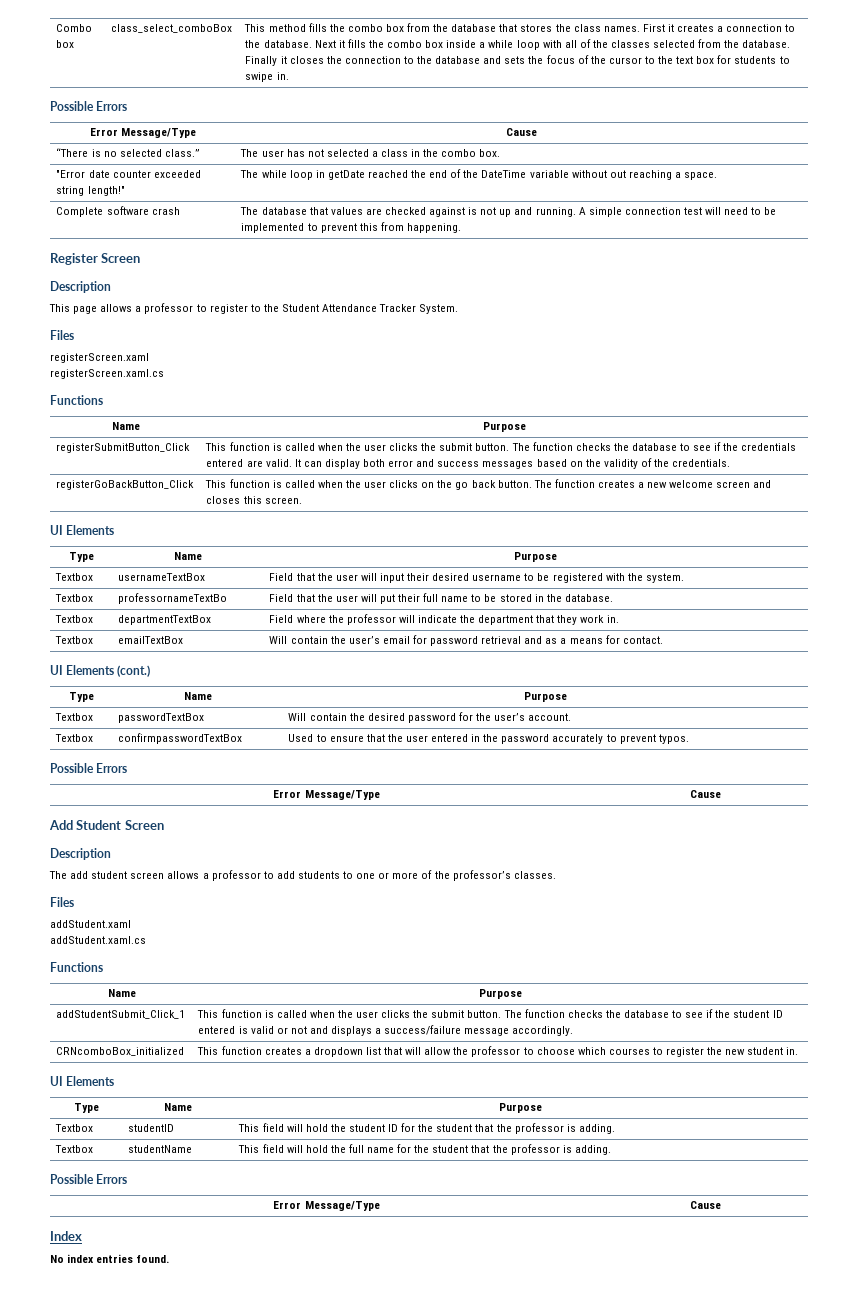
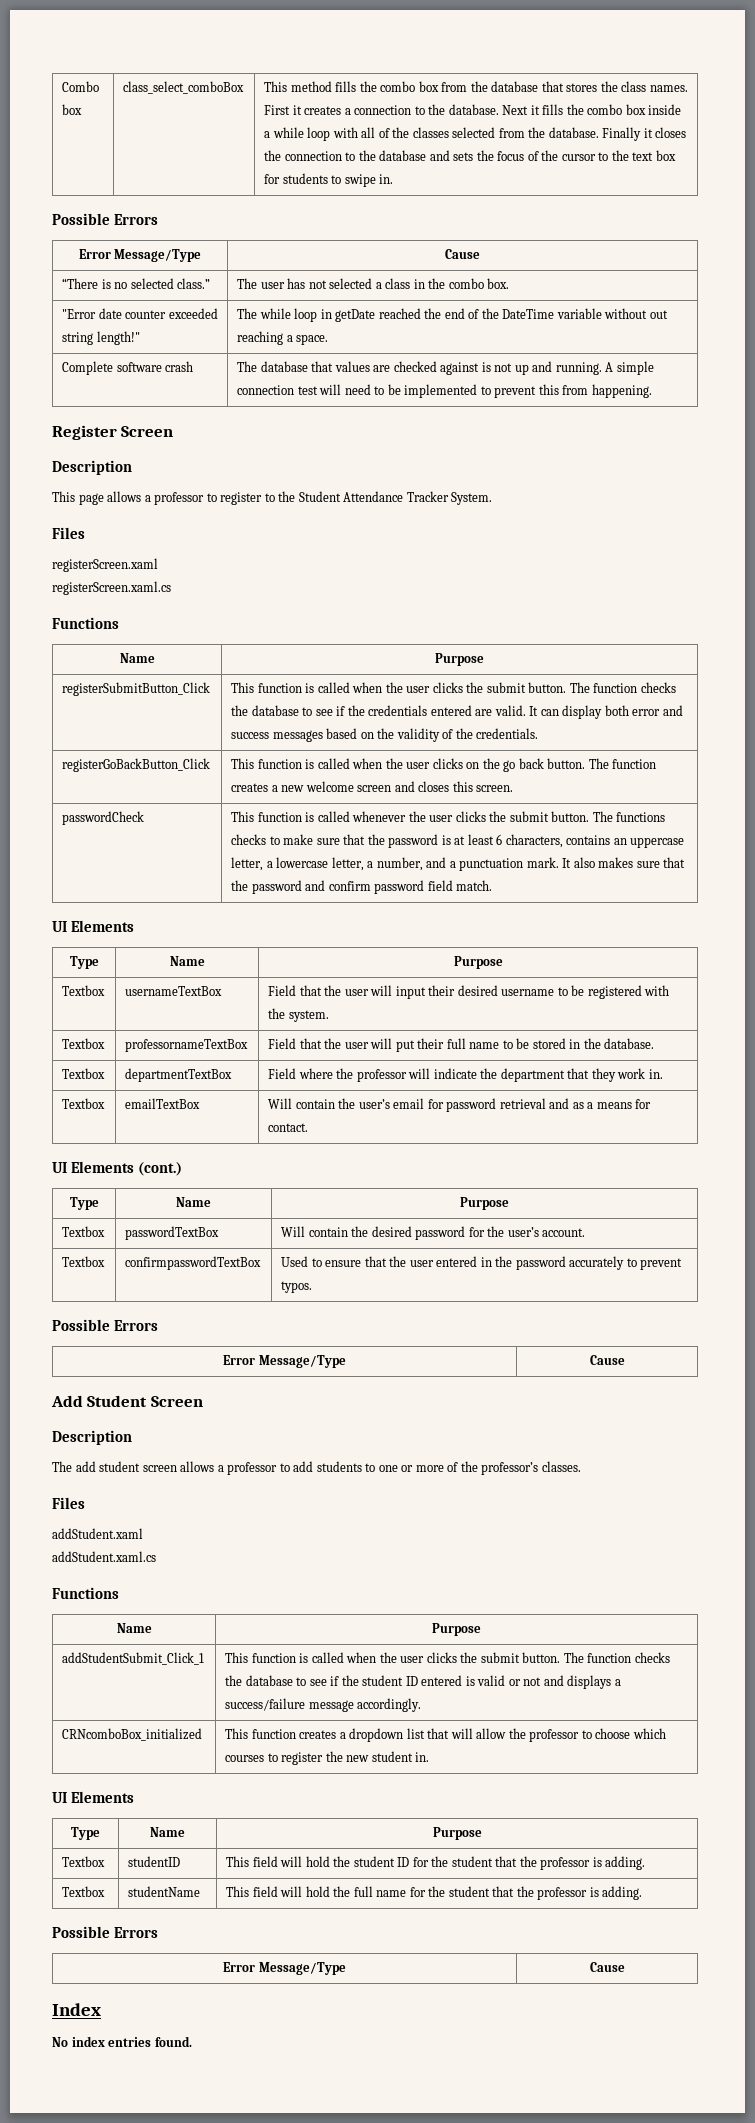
(302, 500) none -> [62,811,145,825] [231,811,666,822] [231,834,685,848] [231,857,686,871] [231,880,493,894] // passwordCheck | This function is called whenever the user clicks the submit button. The functions checks to make sure that the password is at least 6 characters, contains an uppercase letter, a lowercase letter, a number, and a punctuation mark. It also makes sure that the password and confirm password field match.
[118,593,228,604] professornameTextBo -> [125,1039,249,1052] professornameTextBox

